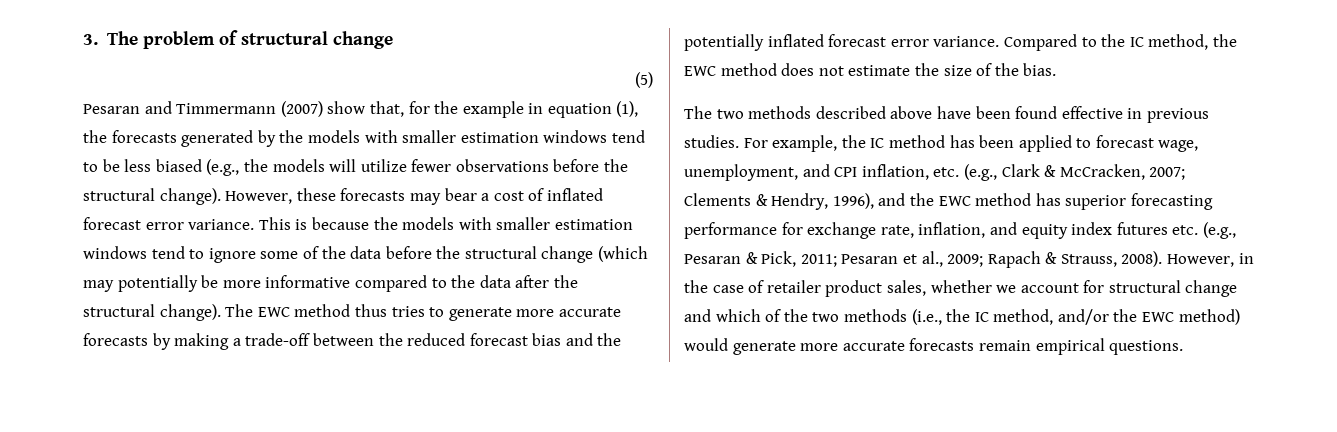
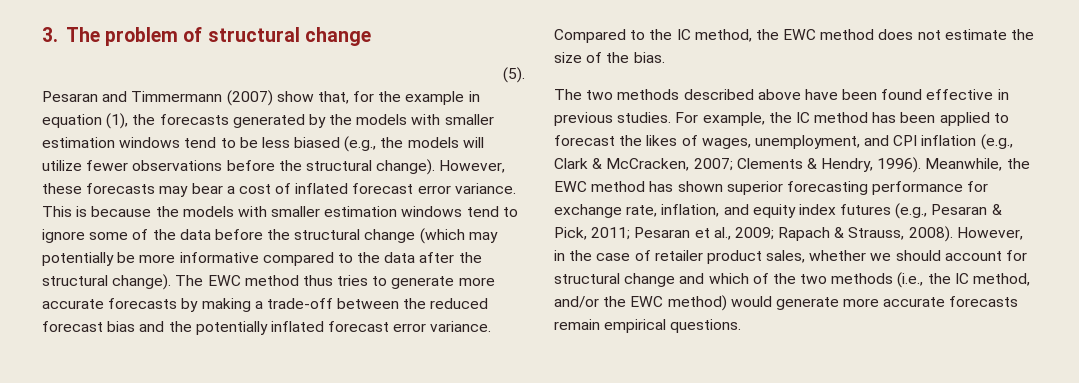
[635,72,653,88] (5) -> [503,67,525,83] (5).
[1158,140,1199,152] wage, -> [619,135,751,149] the likes of wages,
[861,164,960,180] inflation, etc. -> [921,135,977,146] inflation
[832,193,906,209] 1996), and -> [877,157,1003,173] 1996). Meanwhile,
(1061, 199) none -> [677,181,723,192] shown
[1172,225,1199,235] etc. -> (892, 209) none
(1017, 289) none -> [895,250,941,261] should

